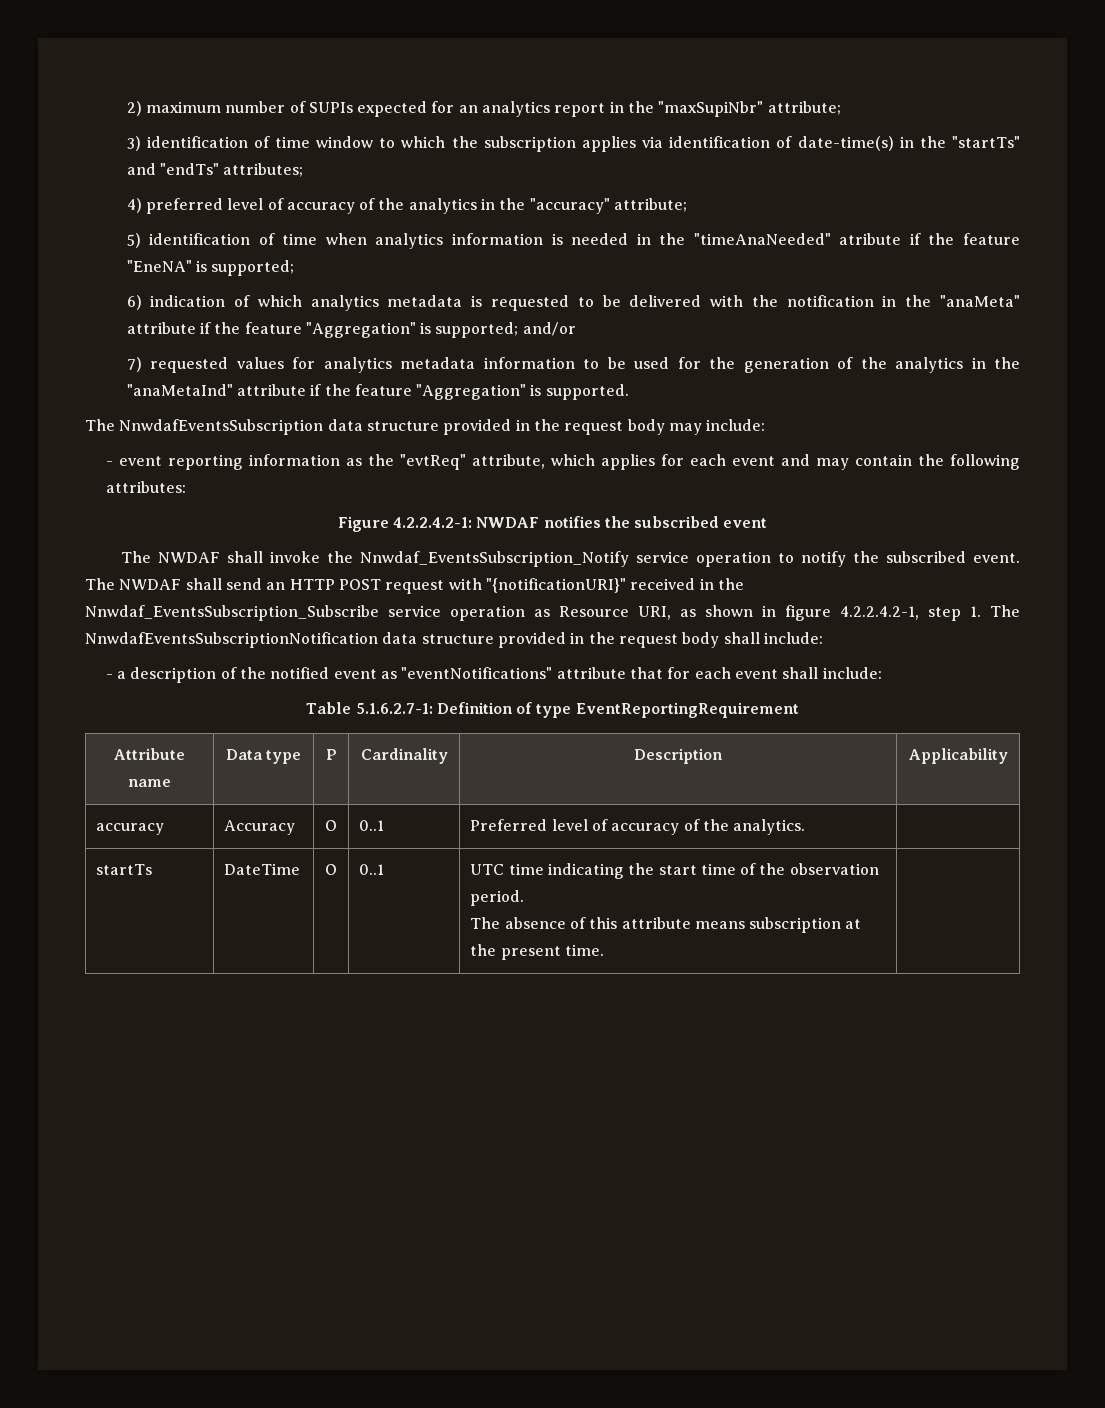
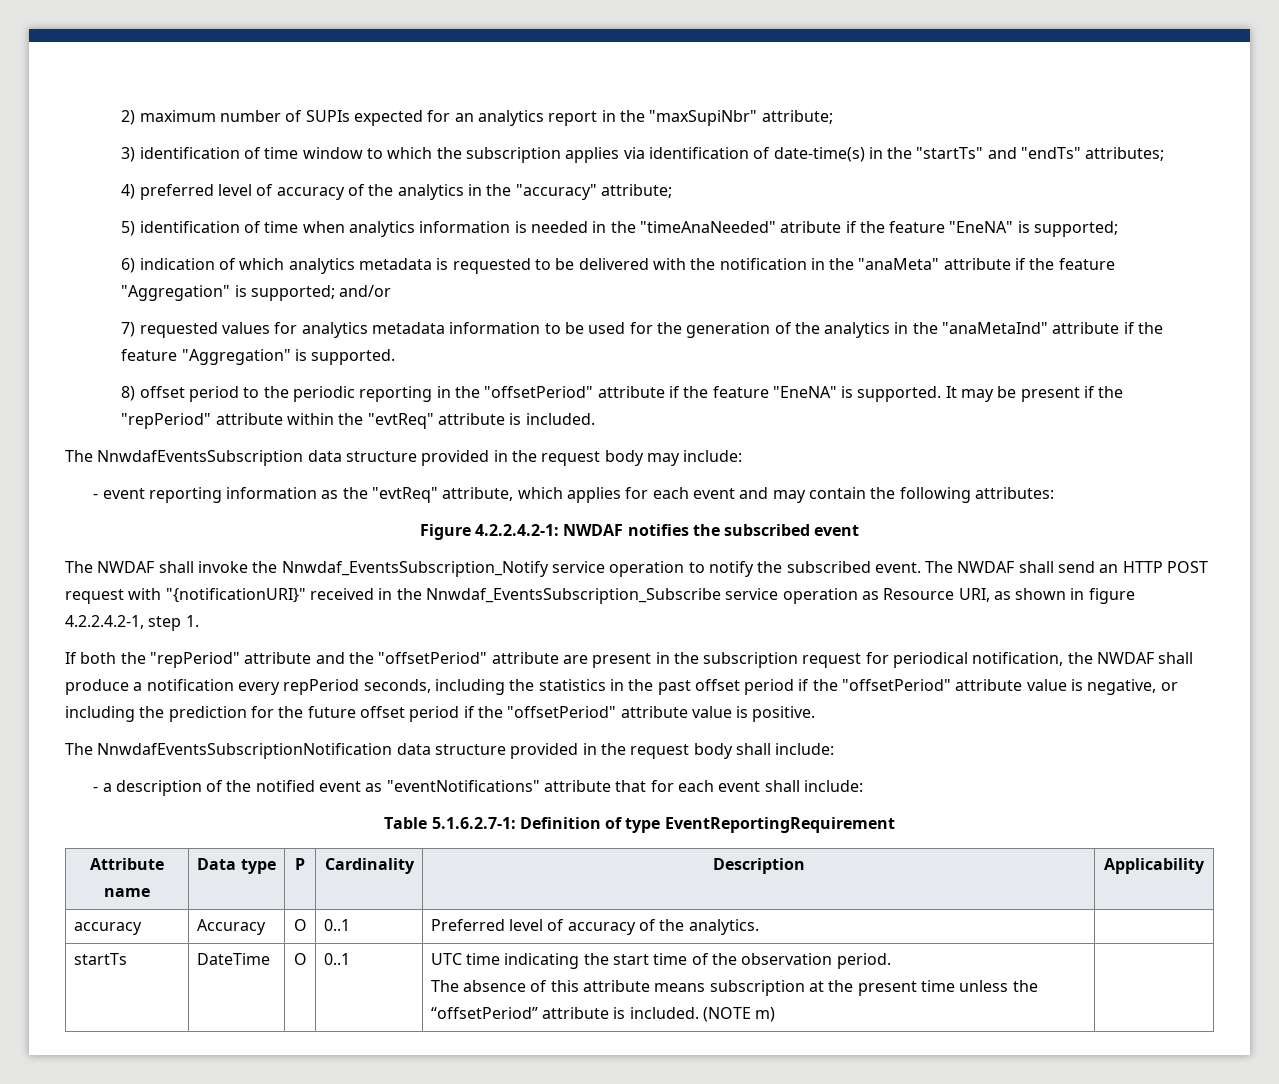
(629, 392) none -> [121,386,1124,402] [121,413,595,429] // 8) offset period to the periodic reporting in the "offsetPeriod" attribute if the feature "EneNA" is supported. It may be present if the "repPeriod" attribute within the "evtReq" attribute is included.
(981, 611) none -> [65,652,1194,668] [65,679,1178,695] [65,706,816,722] // If both the "repPeriod" attribute and the "offsetPeriod" attribute are present in the subscription request for periodical notification, the NWDAF shall produce a notification every repPeriod seconds, including the statistics in the past offset period if the "offsetPeriod" attribute value is negative, or including the prediction for the future offset period if the "offsetPeriod" attribute value is positive. //
[564,944,604,956] time. -> [920,980,1038,992] [430,1007,776,1022] time unless the “offsetPeriod” attribute is included. (NOTE m)

